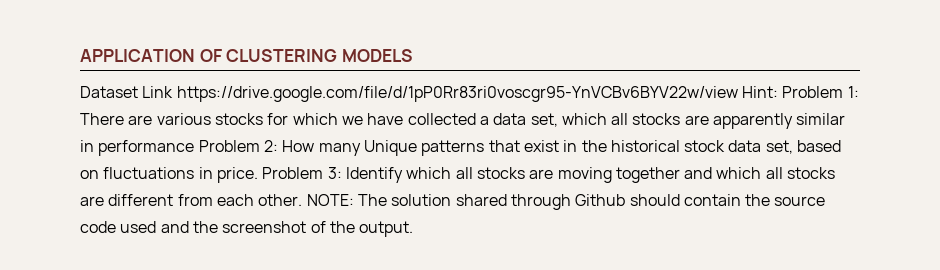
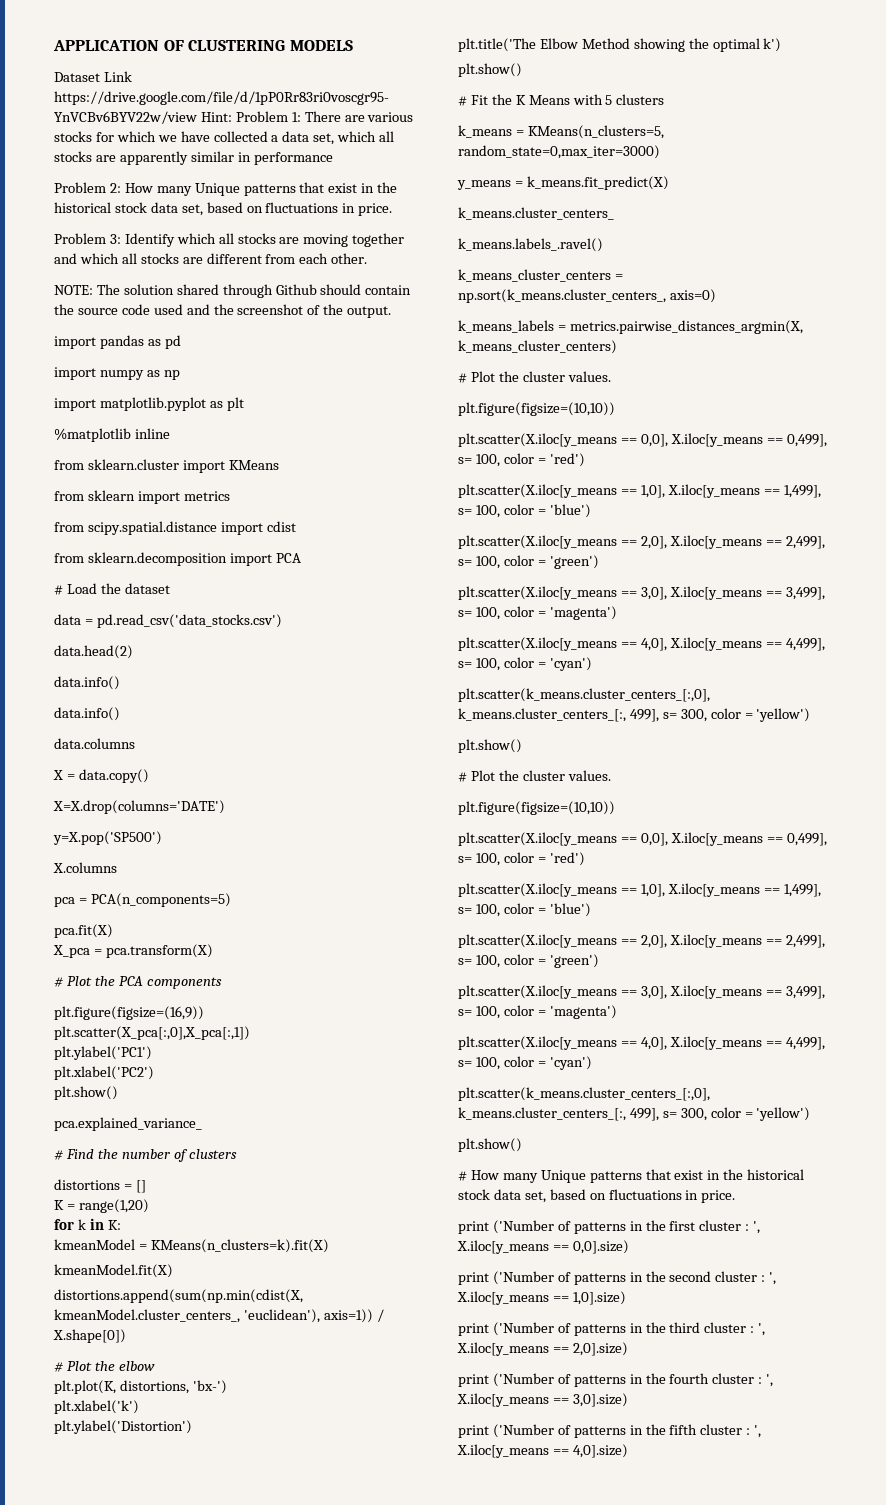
(195, 148) none -> (333, 158) //
(258, 175) none -> (393, 209) //
(303, 200) none -> (368, 258) //
(414, 229) none -> [54,335,181,349] [54,367,180,380] [54,397,244,411] [54,428,170,442] [54,459,279,473] [54,490,230,504] [54,521,296,535] [54,552,301,566] [54,583,170,595] [54,614,282,628] [54,645,133,659] [54,676,120,690] [54,707,120,721] [54,738,135,749] [53,769,149,783] [53,800,225,814] [53,831,162,845] [53,862,117,873] [54,893,231,907] [54,924,113,938] [53,944,213,958] [54,976,222,989] [54,1006,204,1020] [54,1026,250,1040] [54,1046,152,1060] [54,1066,154,1080] [54,1086,118,1100] [54,1117,202,1131] [54,1149,237,1162] [54,1179,146,1193] [54,1199,149,1213] [54,1218,121,1230] [54,1239,329,1253] [54,1264,173,1278] [54,1289,303,1303] [54,1309,384,1323] [53,1329,126,1343] [54,1361,155,1372] [54,1380,227,1394] [54,1400,139,1414] [54,1420,192,1434] [458,38,782,52] [458,63,522,77] [458,94,665,106] [458,125,664,139] [458,145,660,159] [457,176,669,190] [458,207,614,220] [458,238,603,252] [458,269,623,282] [458,289,716,303] [458,320,803,334] [458,340,617,354] [458,371,611,383] [458,402,615,416] [458,433,827,447] [458,453,585,467] [458,484,821,498] [458,504,591,518] [458,535,825,549] [458,555,599,569] [458,586,825,600] [458,606,617,620] [458,637,825,651] [458,657,592,671] [458,688,710,702] [458,708,811,722] [458,739,522,753] [458,770,611,782] [458,801,615,815] [458,832,827,846] [458,852,585,866] [458,883,821,897] [458,903,591,917] [458,934,825,948] [458,954,599,968] [458,985,825,999] [458,1005,617,1019] [458,1036,825,1050] [458,1056,592,1070] [458,1087,710,1101] [458,1107,811,1121] [458,1138,522,1152] [458,1169,805,1183] [458,1189,736,1203] [458,1220,761,1234] [457,1240,629,1254] [458,1271,777,1285] [457,1291,626,1305] [458,1322,766,1336] [457,1342,628,1356] [458,1373,774,1387] [457,1393,628,1407] [458,1424,762,1438] [457,1444,628,1458] // import pandas as pd // import numpy as np // import matplotlib.pyplot as plt // %matplotlib inline // from sklearn.cluster import KMeans // from sklearn import metrics // from scipy.spatial.distance import cdist // from sklearn.decomposition import PCA // # Load the dataset // data = pd.read_csv('data_stocks.csv') // data.head(2) // data.info() // data.info() // data.columns // X = data.copy() // X=X.drop(columns='DATE') // y=X.pop('SP500') // X.columns // pca = PCA(n_components=5) // pca.fit(X) // X_pca = pca.transform(X) // # Plot the PCA components // plt.figure(figsize=(16,9)) // plt.scatter(X_pca[:,0],X_pca[:,1]) // plt.ylabel('PC1') // plt.xlabel('PC2') // plt.show() // pca.explained_variance_ // # Find the number of clusters // distortions = [] // K = range(1,20) // for k in K: // kmeanModel = KMeans(n_clusters=k).fit(X) // kmeanModel.fit(X) // distortions.append(sum(np.min(cdist(X, kmeanModel.cluster_centers_, 'euclidean'), axis=1)) / X.shape[0]) // # Plot the elbow // plt.plot(K, distortions, 'bx-') // plt.xlabel('k') // plt.ylabel('Distortion') // plt.title('The Elbow Method showing the optimal k') // plt.show() // # Fit the K Means with 5 clusters // k_means = KMeans(n_clusters=5, random_state=0,max_iter=3000) // y_means = k_means.fit_predict(X) // k_means.cluster_centers_ // k_means.labels_.ravel() // k_means_cluster_centers = np.sort(k_means.cluster_centers_, axis=0) // k_means_labels = metrics.pairwise_distances_argmin(X, k_means_cluster_centers) // # Plot the cluster values. // plt.figure(figsize=(10,10)) // plt.scatter(X.iloc[y_means == 0,0], X.iloc[y_means == 0,499], s= 100, color = 'red') // plt.scatter(X.iloc[y_means == 1,0], X.iloc[y_means == 1,499], s= 100, color = 'blue') // plt.scatter(X.iloc[y_means == 2,0], X.iloc[y_means == 2,499], s= 100, color = 'green') // plt.scatter(X.iloc[y_means == 3,0], X.iloc[y_means == 3,499], s= 100, color = 'magenta') // plt.scatter(X.iloc[y_means == 4,0], X.iloc[y_means == 4,499], s= 100, color = 'cyan') // plt.scatter(k_means.cluster_centers_[:,0], k_means.cluster_centers_[:, 499], s= 300, color = 'yellow') // plt.show() // # Plot the cluster values. // plt.figure(figsize=(10,10)) // plt.scatter(X.iloc[y_means == 0,0], X.iloc[y_means == 0,499], s= 100, color = 'red') // plt.scatter(X.iloc[y_means == 1,0], X.iloc[y_means == 1,499], s= 100, color = 'blue') // plt.scatter(X.iloc[y_means == 2,0], X.iloc[y_means == 2,499], s= 100, color = 'green') // plt.scatter(X.iloc[y_means == 3,0], X.iloc[y_means == 3,499], s= 100, color = 'magenta') // plt.scatter(X.iloc[y_means == 4,0], X.iloc[y_means == 4,499], s= 100, color = 'cyan') // plt.scatter(k_means.cluster_centers_[:,0], k_means.cluster_centers_[:, 499], s= 300, color = 'yellow') // plt.show() // # How many Unique patterns that exist in the historical stock data set, based on fluctuations in price. // print ('Number of patterns in the first cluster : ', X.iloc[y_means == 0,0].size) // print ('Number of patterns in the second cluster : ', X.iloc[y_means == 1,0].size) // print ('Number of patterns in the third cluster : ', X.iloc[y_means == 2,0].size) // print ('Number of patterns in the fourth cluster : ', X.iloc[y_means == 3,0].size) // print ('Number of patterns in the fifth cluster : ', X.iloc[y_means == 4,0].size)

